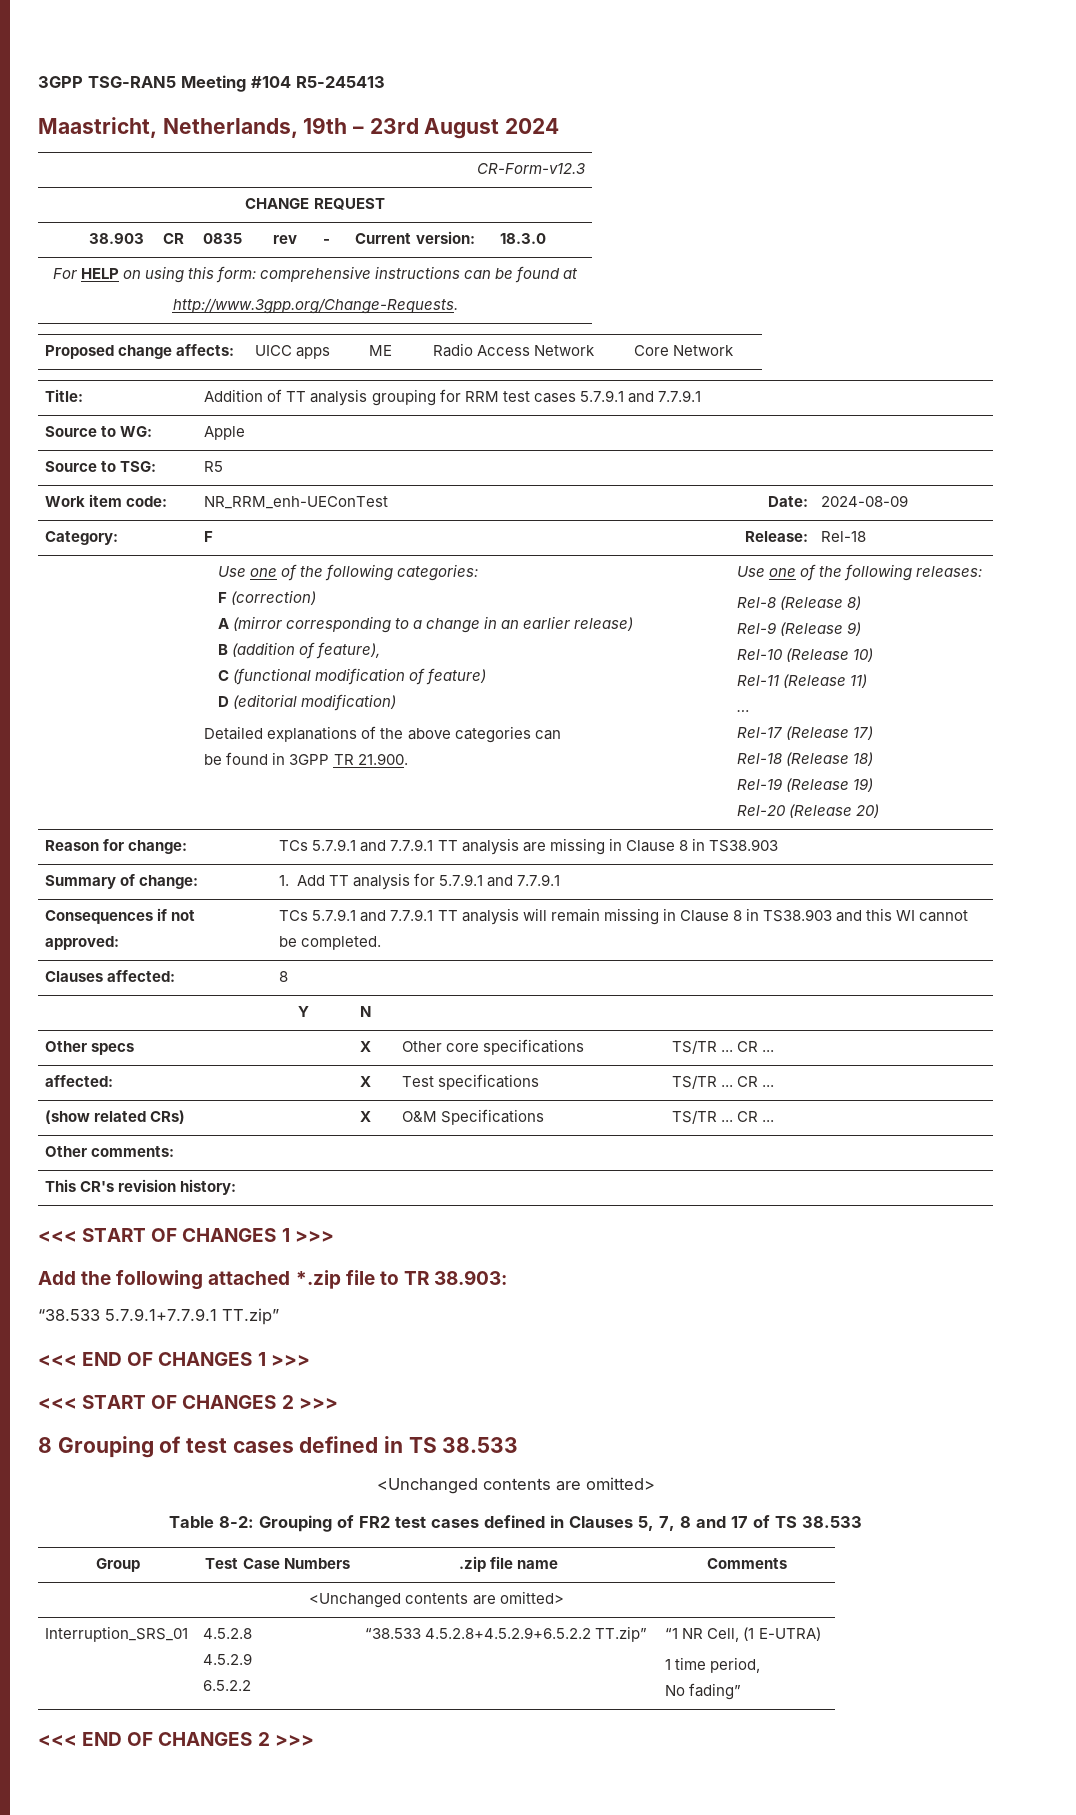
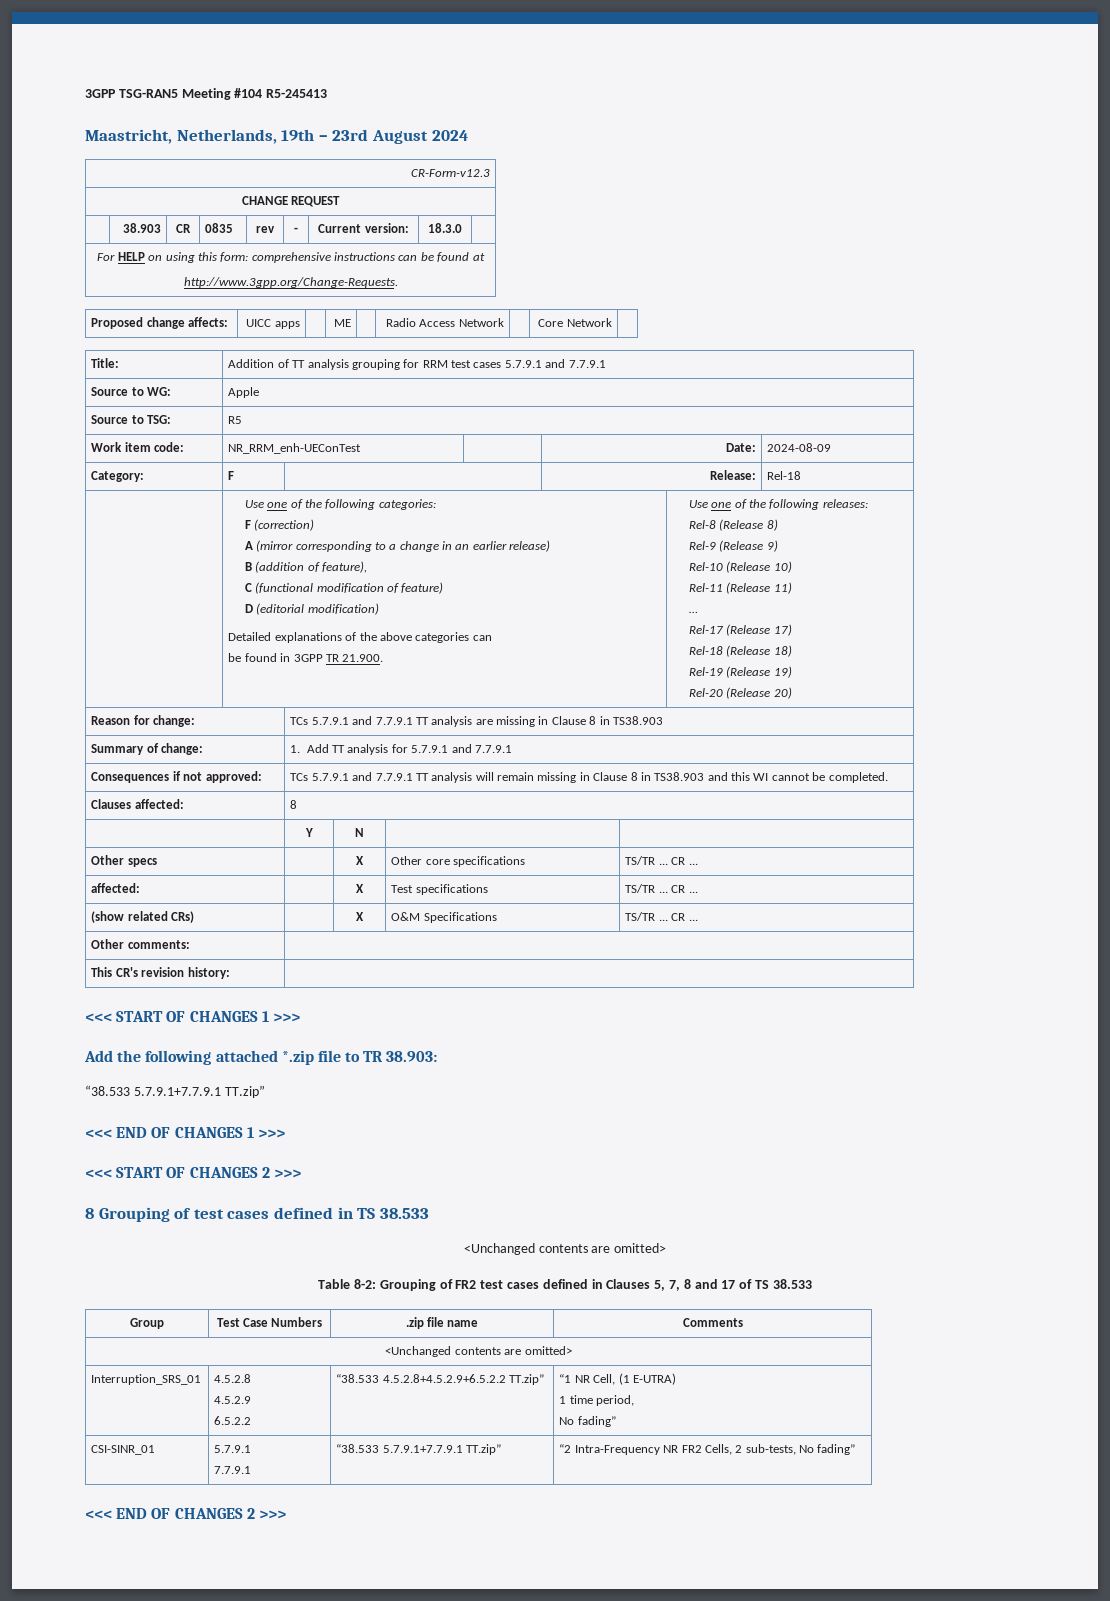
(742, 1691) none -> [91,1445,156,1455] [214,1445,252,1453] [214,1466,252,1474] [336,1444,502,1455] [559,1444,856,1455] // CSI-SINR_01 | 5.7.9.1 // 7.7.9.1 | “38.533 5.7.9.1+7.7.9.1 TT.zip” | “2 Intra-Frequency NR FR2 Cells, 2 sub-tests, No fading”

